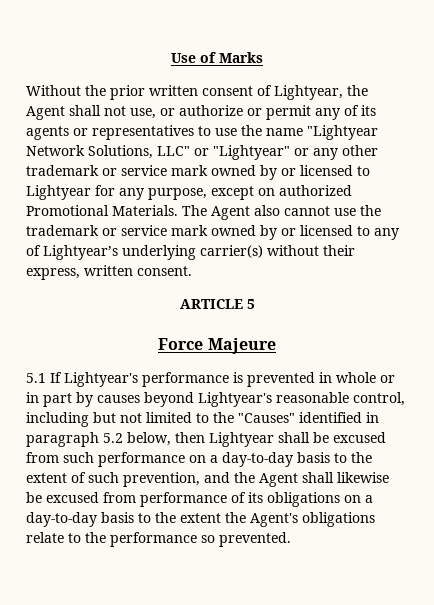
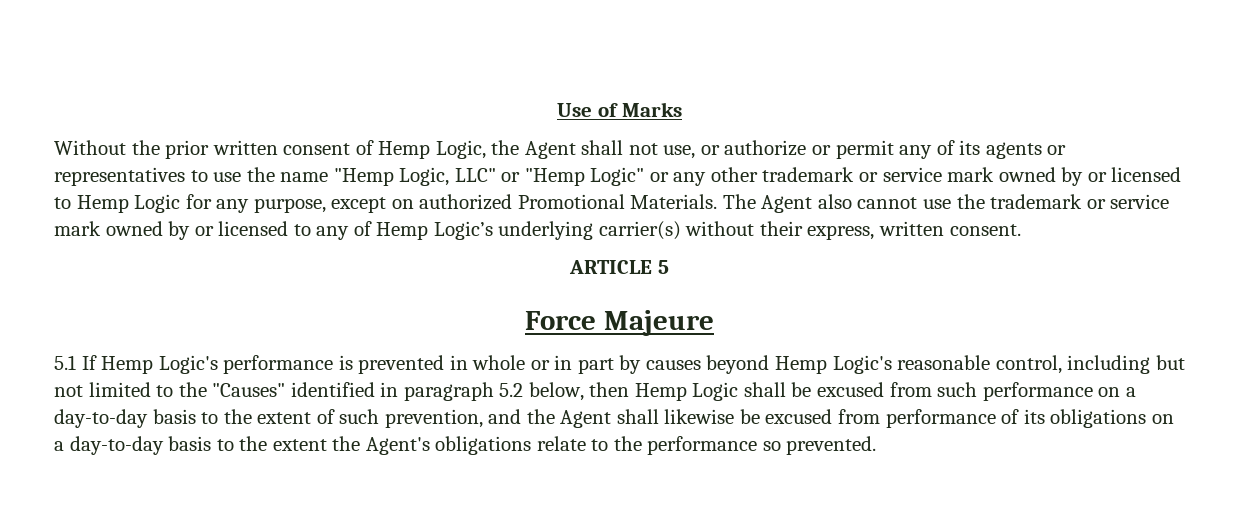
[274,85,343,100] Lightyear, -> [378,140,486,159] Hemp Logic,
[307,125,378,140] [26,145,290,160] "Lightyear Network Solutions, LLC" or "Lightyear" -> [333,167,645,186] "Hemp Logic, LLC" or "Hemp Logic"
[26,185,91,200] Lightyear -> [76,194,181,213] Hemp Logic
[43,245,118,260] Lightyear’s -> [376,221,493,240] Hemp Logic’s
[64,372,138,387] Lightyear's -> [101,355,218,374] Hemp Logic's
[198,392,272,407] Lightyear's -> [775,355,892,374] Hemp Logic's
[209,432,274,447] Lightyear -> [634,382,739,401] Hemp Logic

